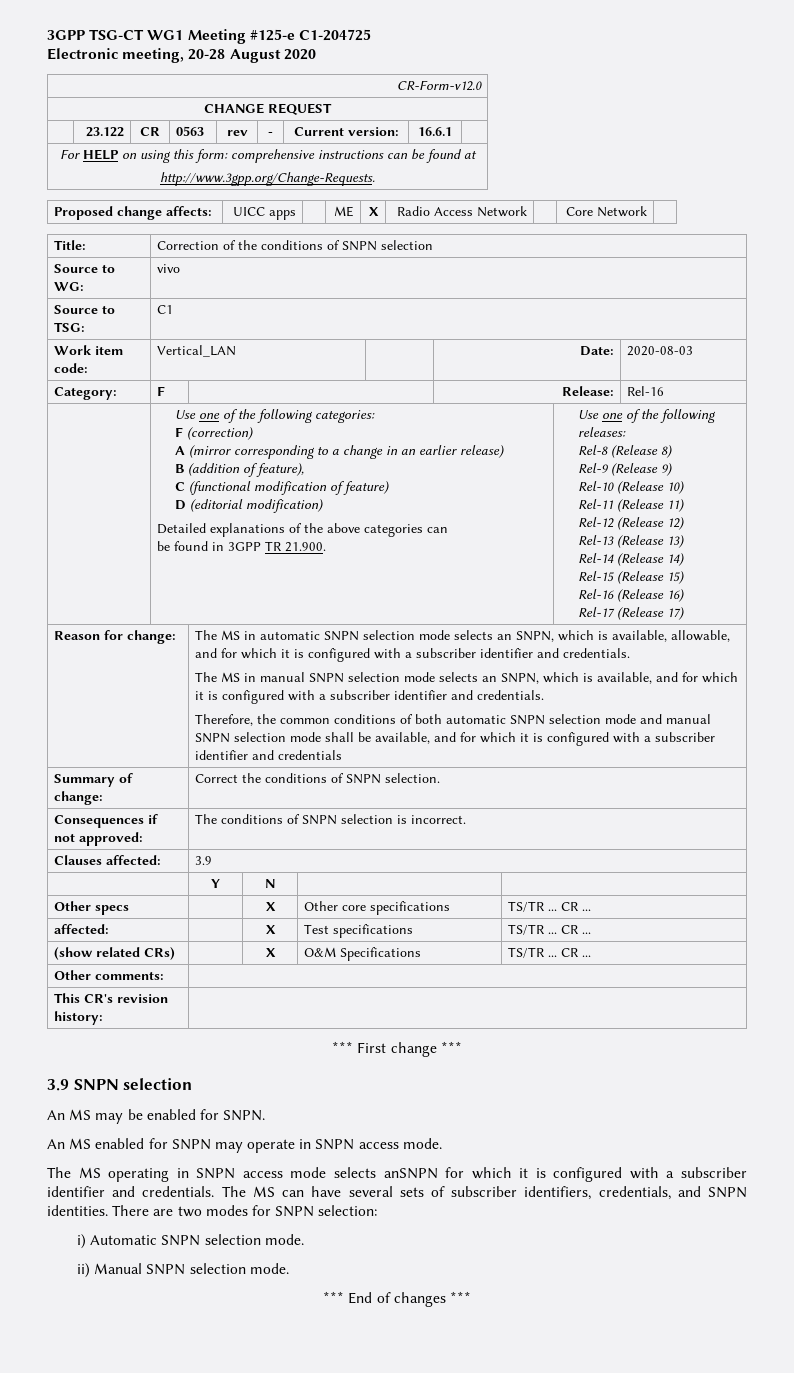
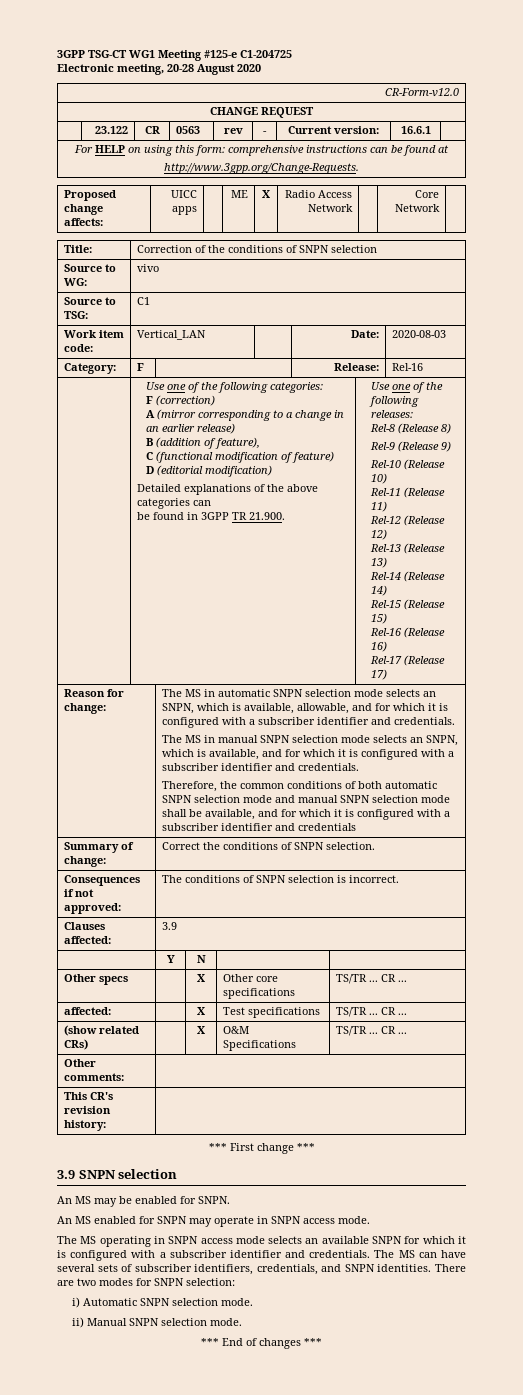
[383,1168,438,1179] anSNPN -> [305,1236,403,1244] an available SNPN

